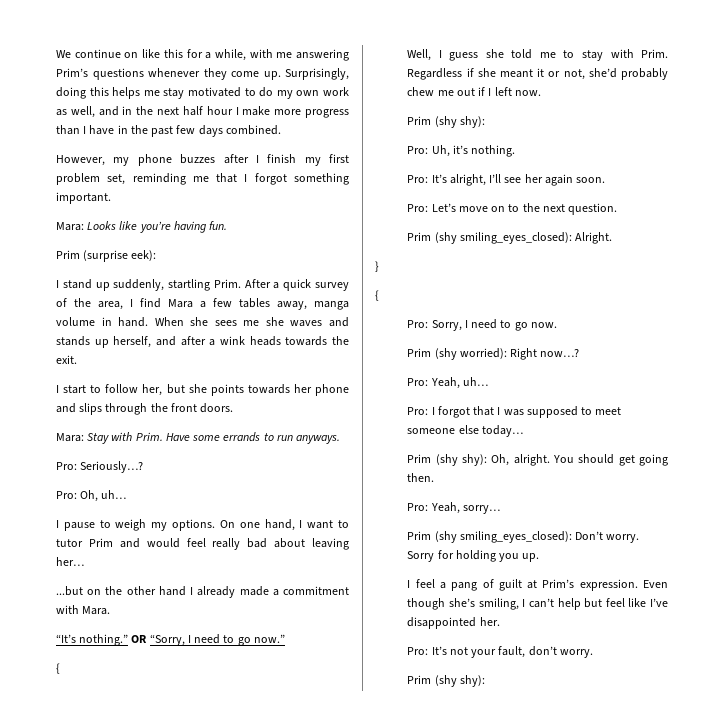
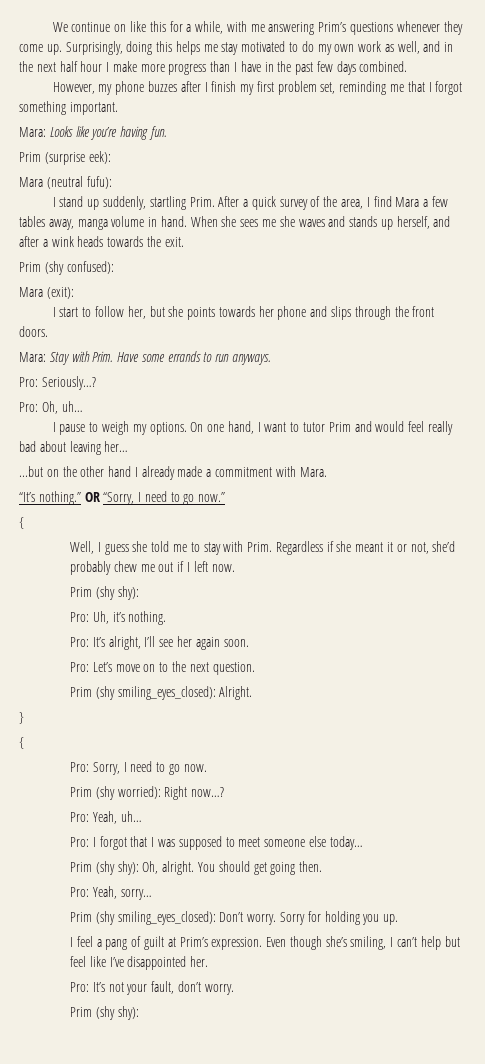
(157, 255) none -> [19,176,112,189] // Mara (neutral fufu):
(77, 359) none -> [19,261,114,275] [19,287,74,299] // Prim (shy confused): // Mara (exit):

